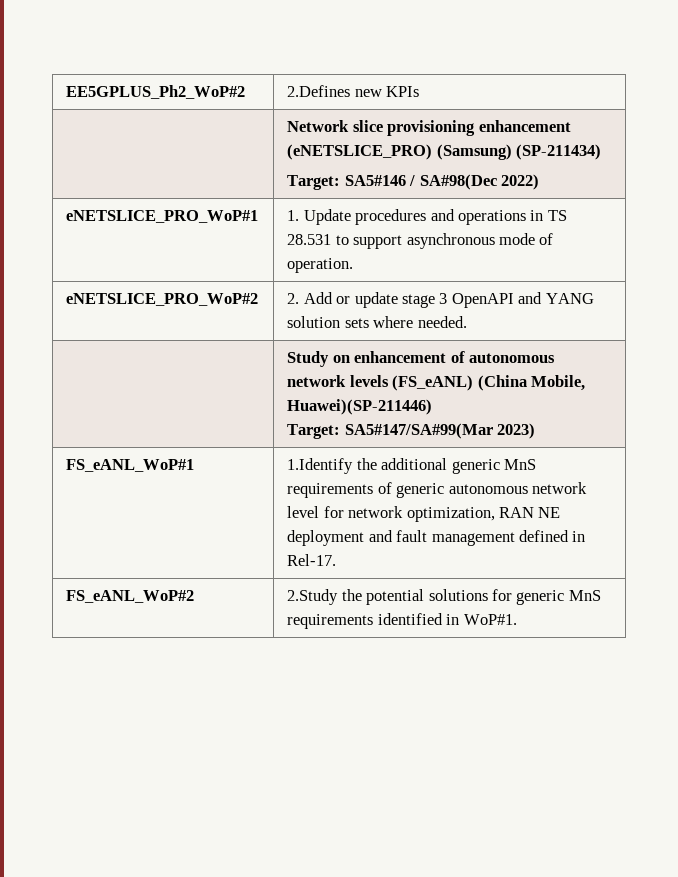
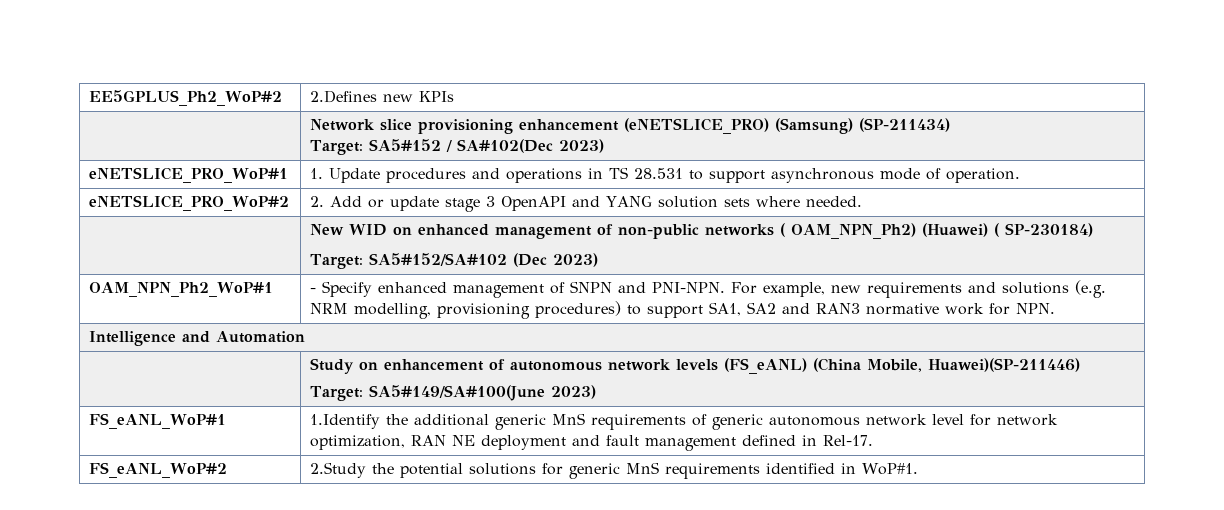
[344,174,540,190] SA5#146 / SA#98(Dec 2022) -> [369,139,605,153] SA5#152 / SA#102(Dec 2023)
(467, 322) none -> [310,223,1094,239] [310,253,599,269] [89,282,274,297] [310,280,1107,298] [310,301,1056,319] [89,331,306,346] // | New WID on enhanced management of non-public networks ( OAM_NPN_Ph2) (Huawei) ( SP-230184) // Target: SA5#152/SA#102 (Dec 2023) // OAM_NPN_Ph2_WoP#1 | - Specify enhanced management of SNPN and PNI-NPN. For example, new requirements and solutions (e.g. NRM modelling, provisioning procedures) to support SA1, SA2 and RAN3 normative work for NPN. // Intelligence and Automation
[344,423,493,439] SA5#147/SA#99(Mar -> [369,385,546,401] SA5#149/SA#100(June

